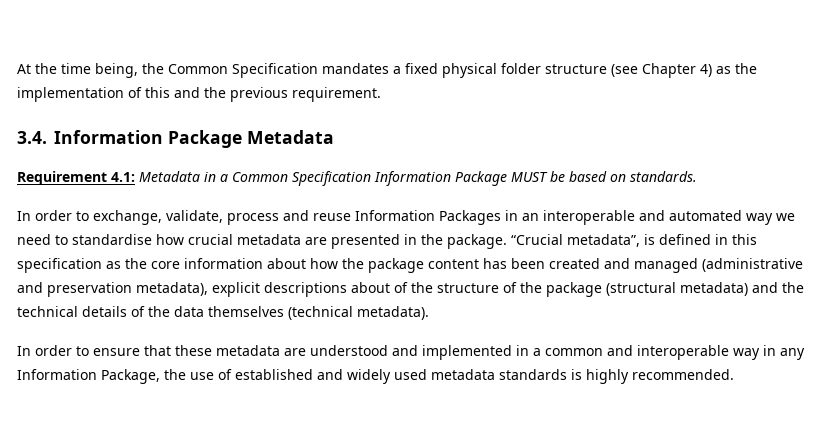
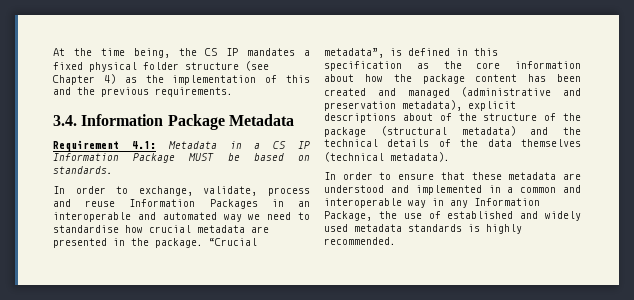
[168,63,318,78] Common Specification -> [205,48,239,56] CS IP
[292,87,381,102] requirement. -> [155,87,233,97] requirements.
[232,171,371,186] Common Specification -> [273,141,310,149] CS IP

